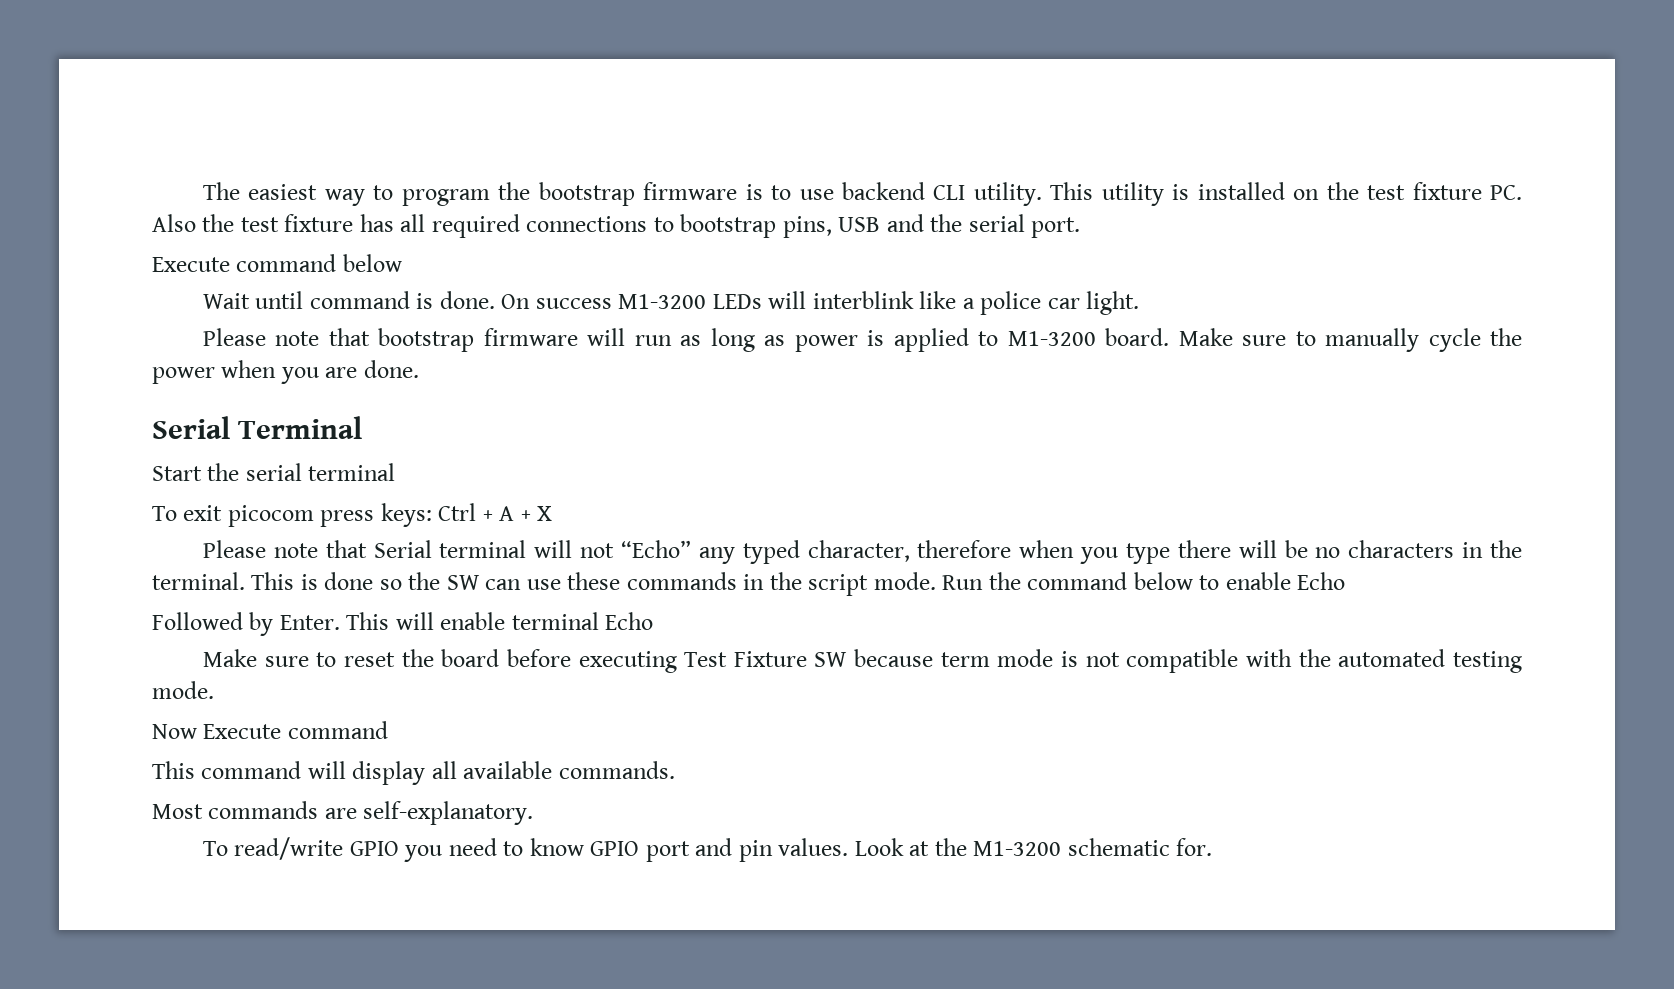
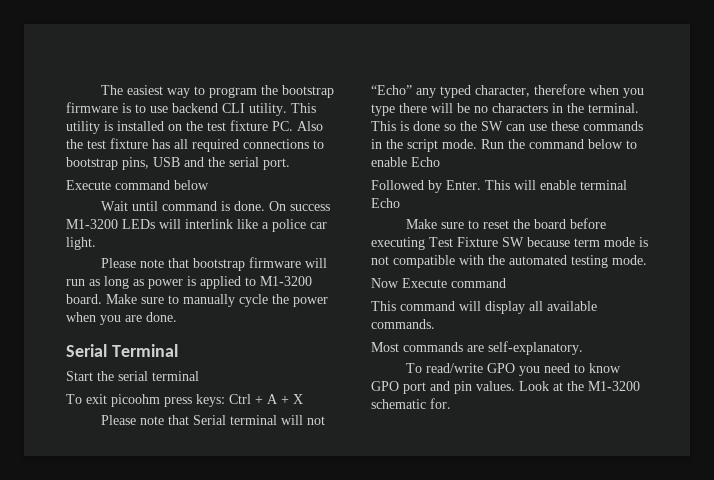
[812,291,914,309] interblink -> [185,219,233,229] interlink
[227,505,314,527] picocom -> [111,394,160,407] picoohm
[349,841,399,856] GPIO -> [486,363,515,373] GPO
[590,841,640,856] GPIO -> [371,381,399,391] GPO

